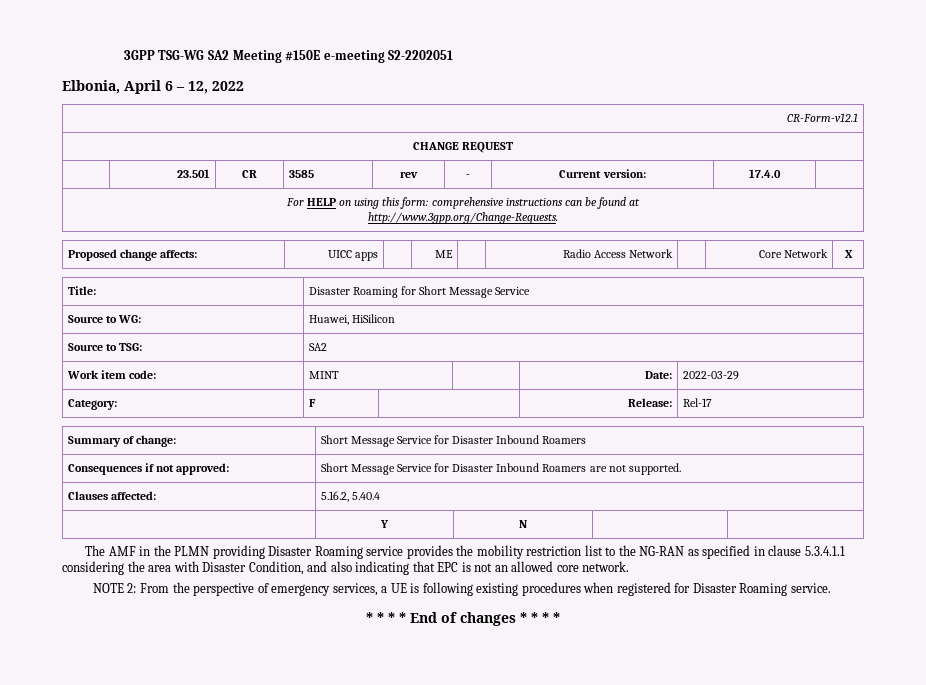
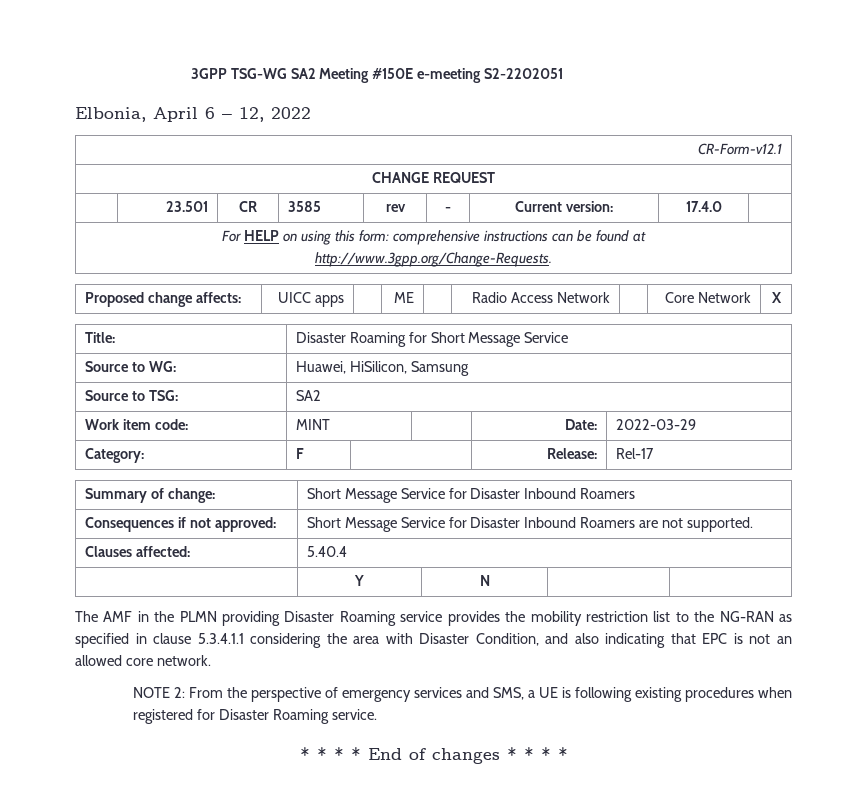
[351,314,395,323] HiSilicon -> [349,361,469,376] HiSilicon, Samsung
[320,491,349,502] 5.16.2, -> (190, 551) none
[332,583,378,596] services, -> [413,687,524,700] services and SMS,

